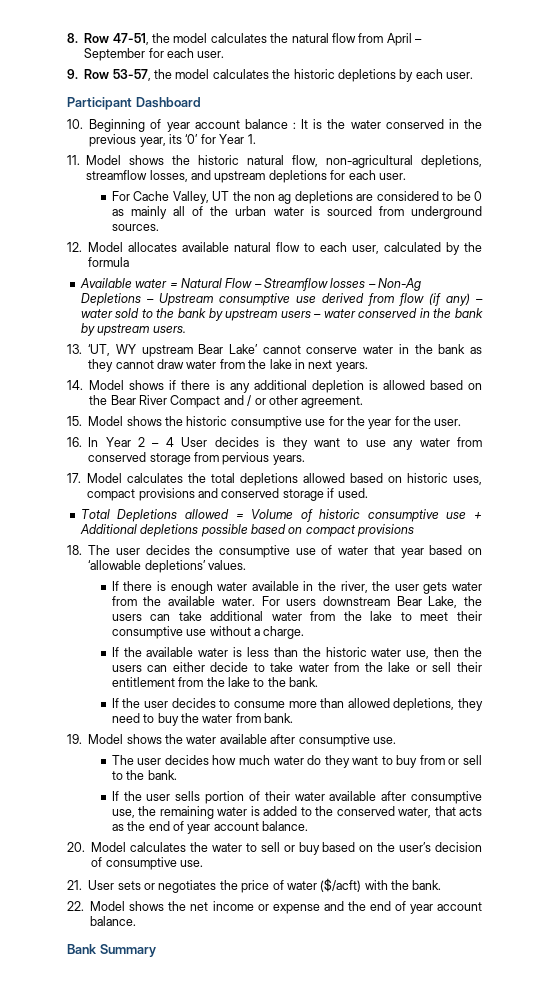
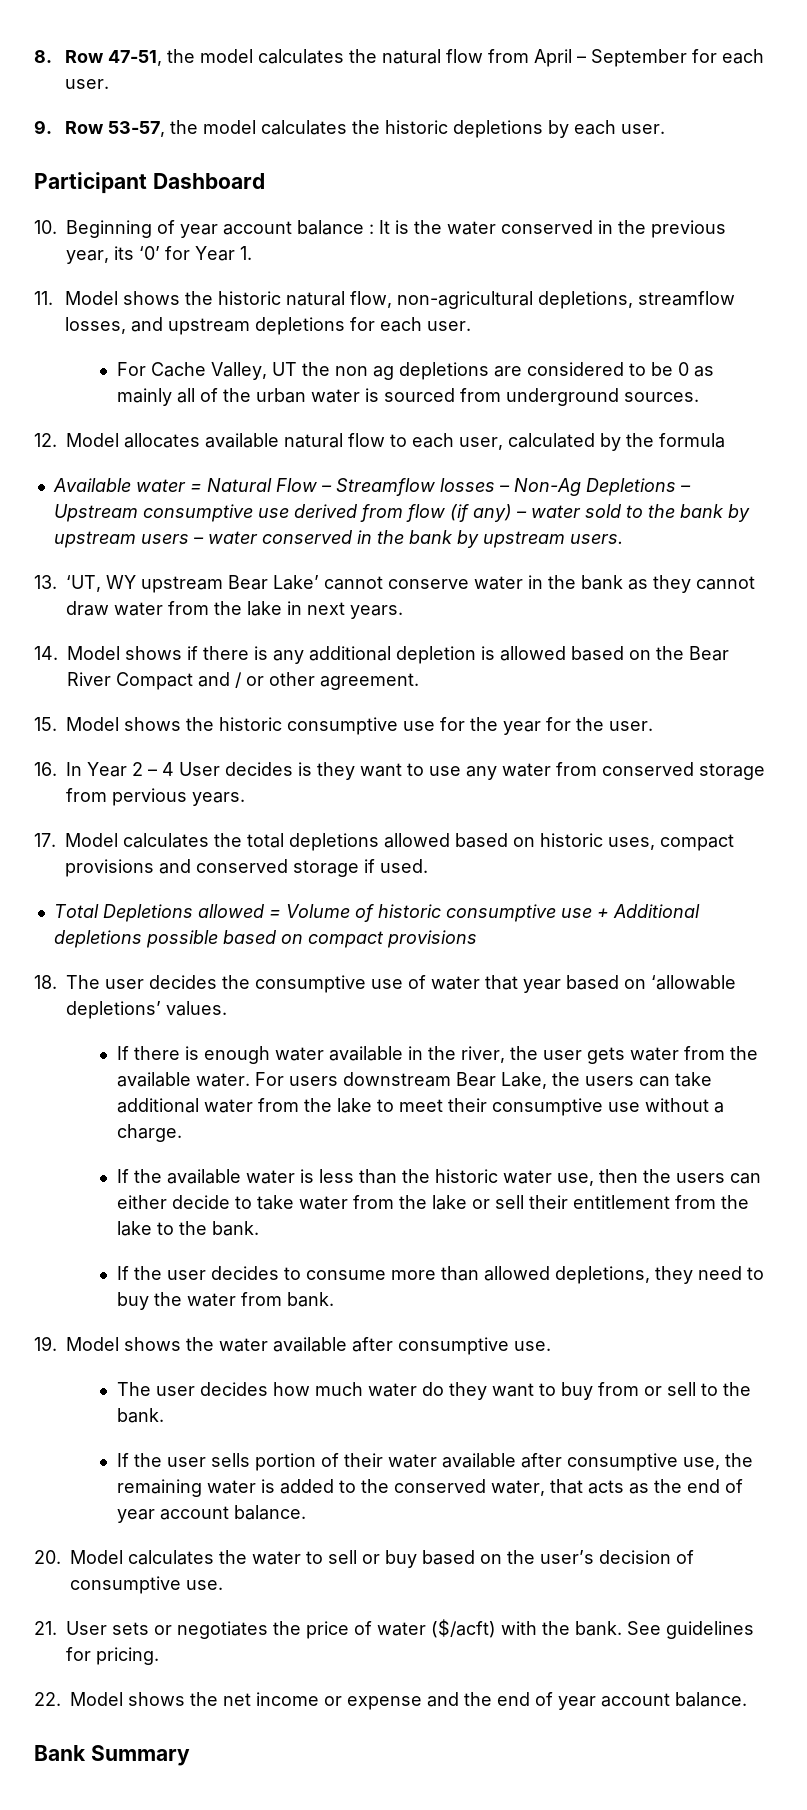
(442, 885) none -> [627,1621,754,1639] [66,1647,159,1665] See guidelines for pricing.

